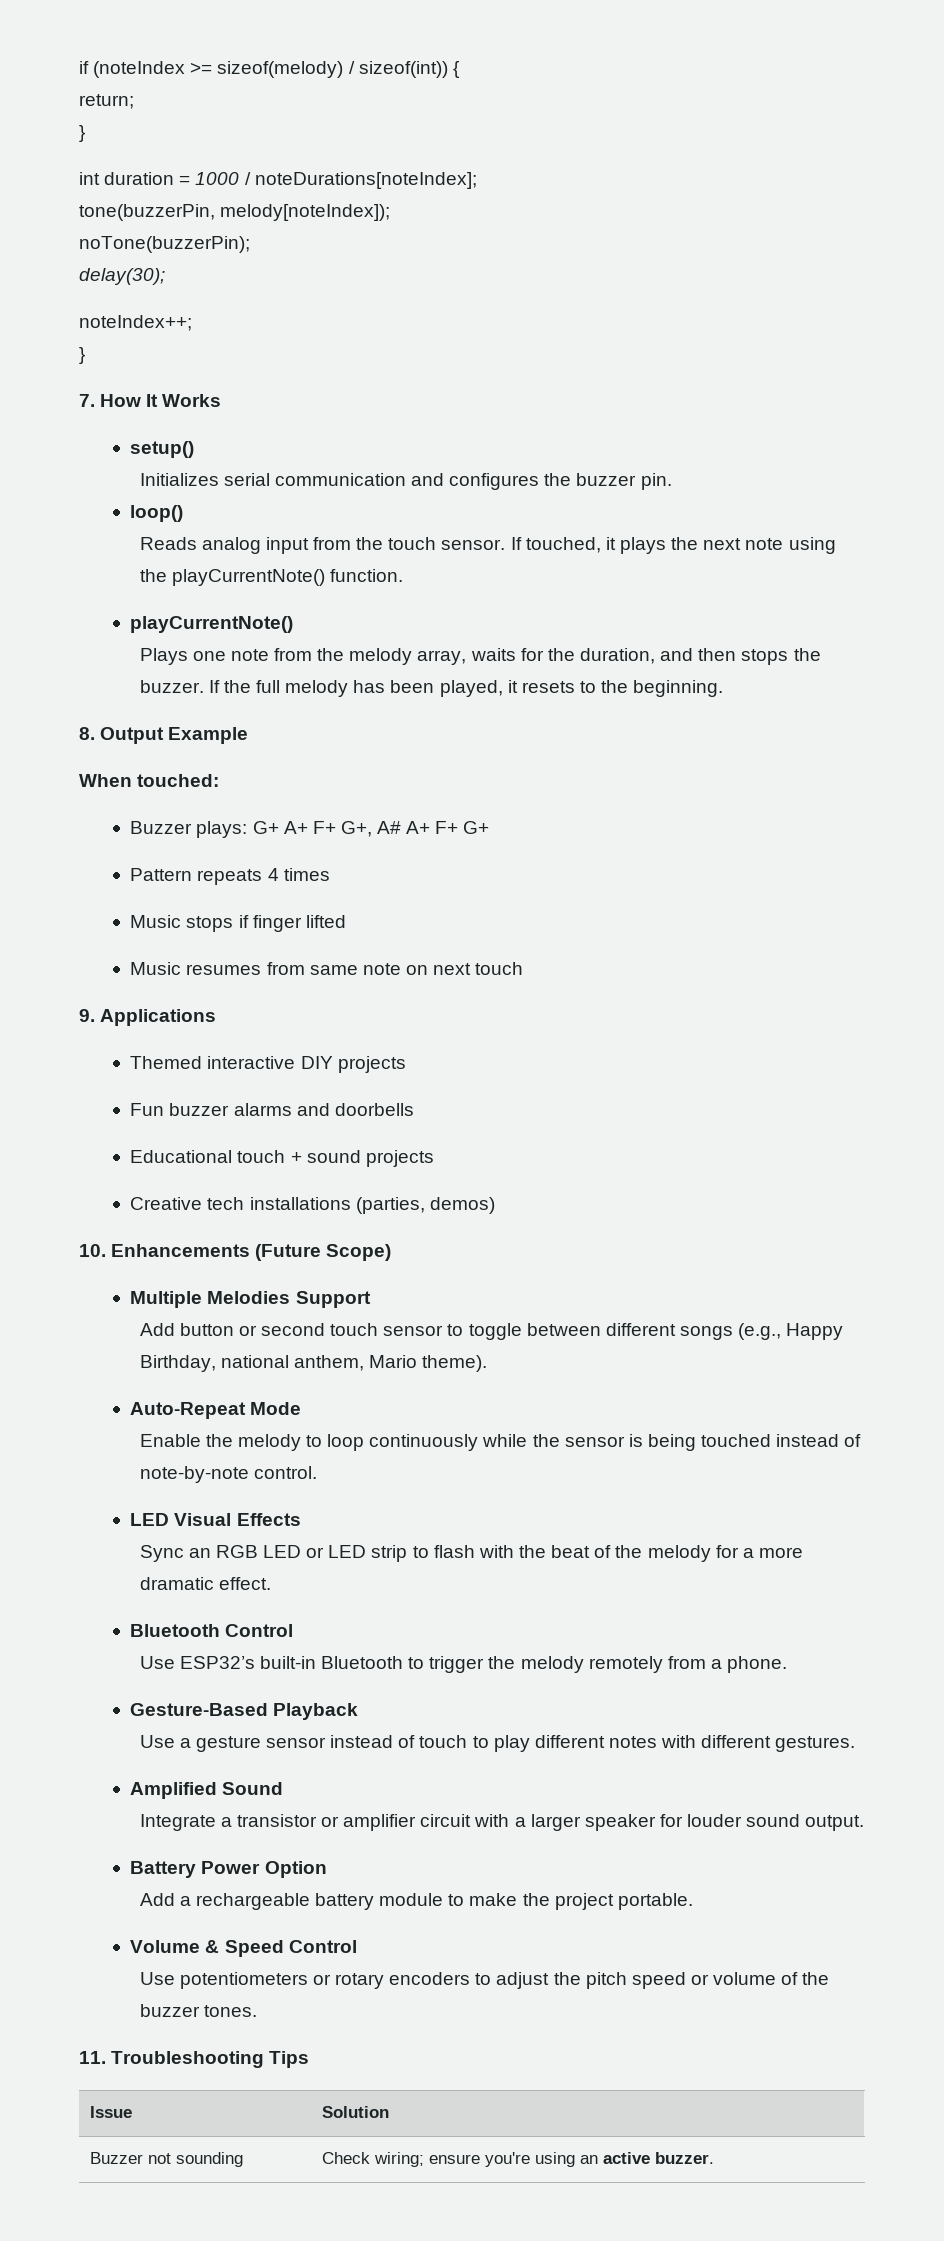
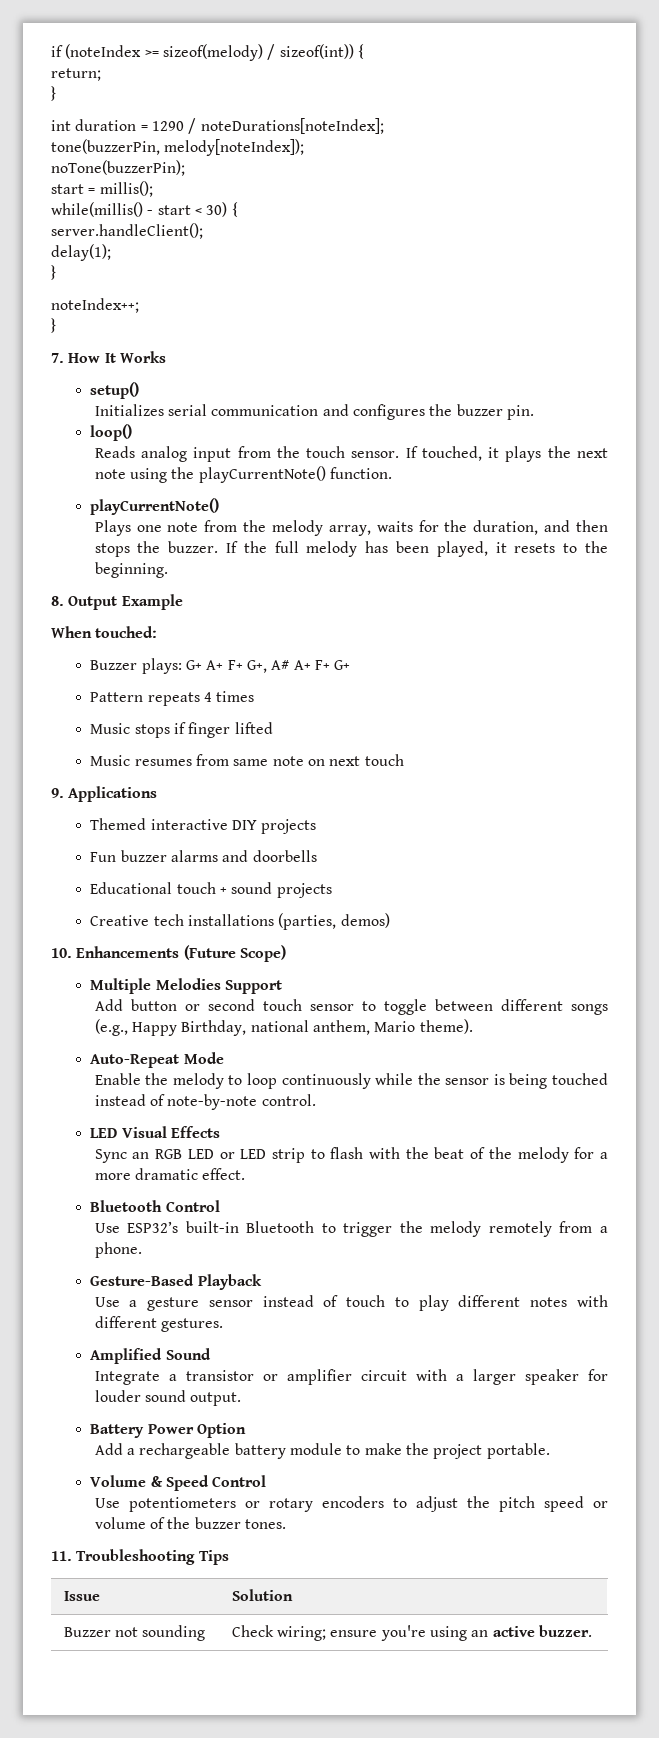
[195,172,240,185] 1000 -> [151,121,184,131] 1290
[79,268,165,285] delay(30); -> [51,181,153,197] [51,202,238,217] [51,223,203,239] [51,244,111,261] [51,265,56,280] start = millis(); // while(millis() - start < 30) { // server.handleClient(); // delay(1); // }

